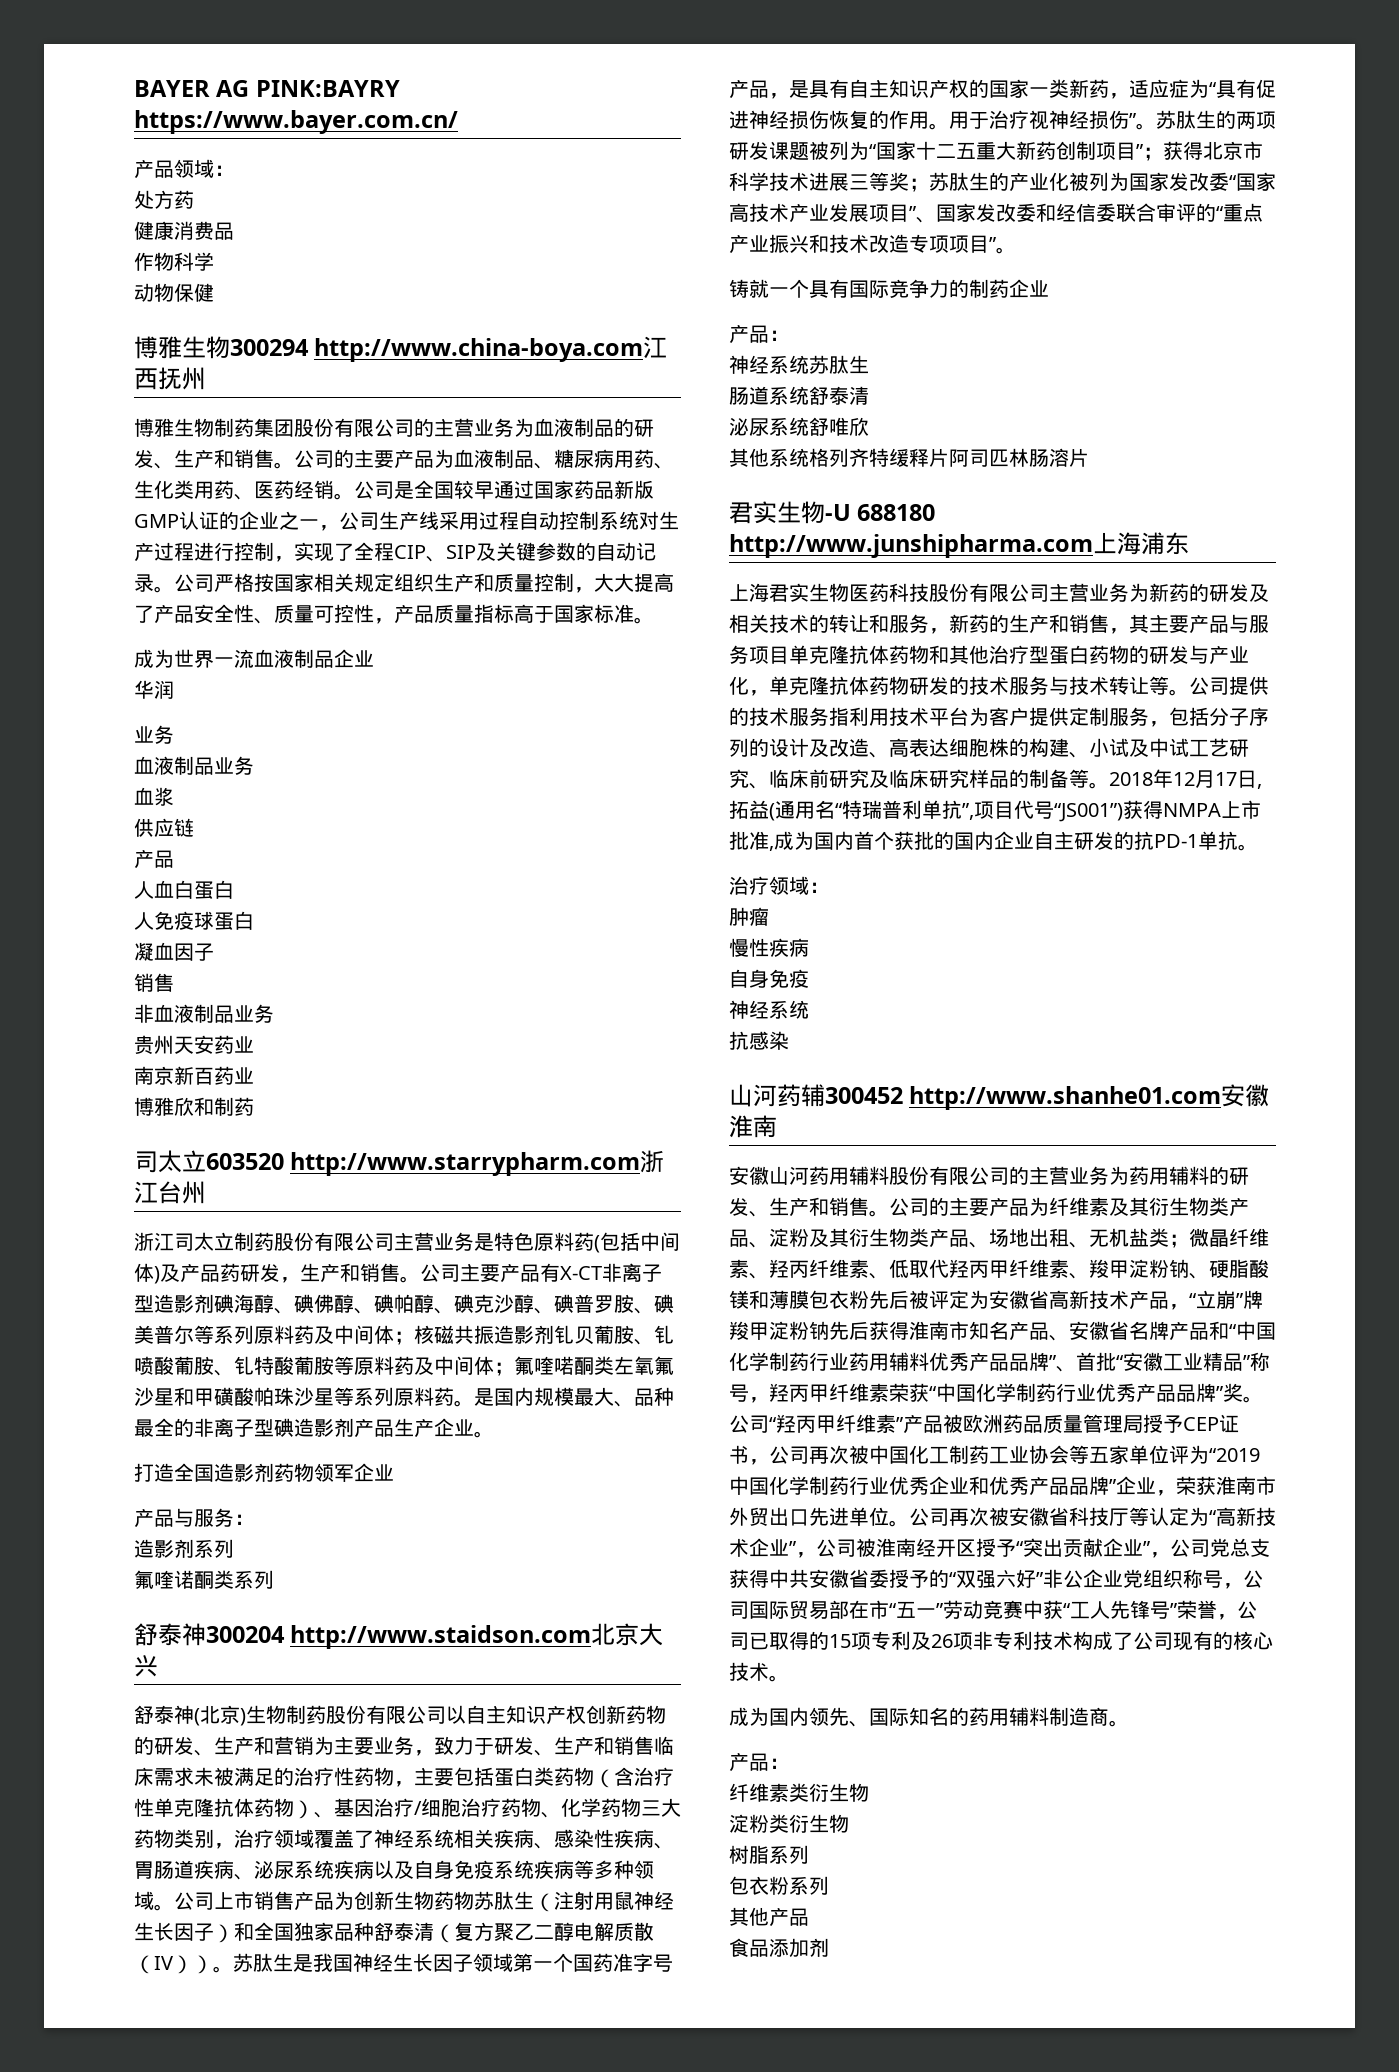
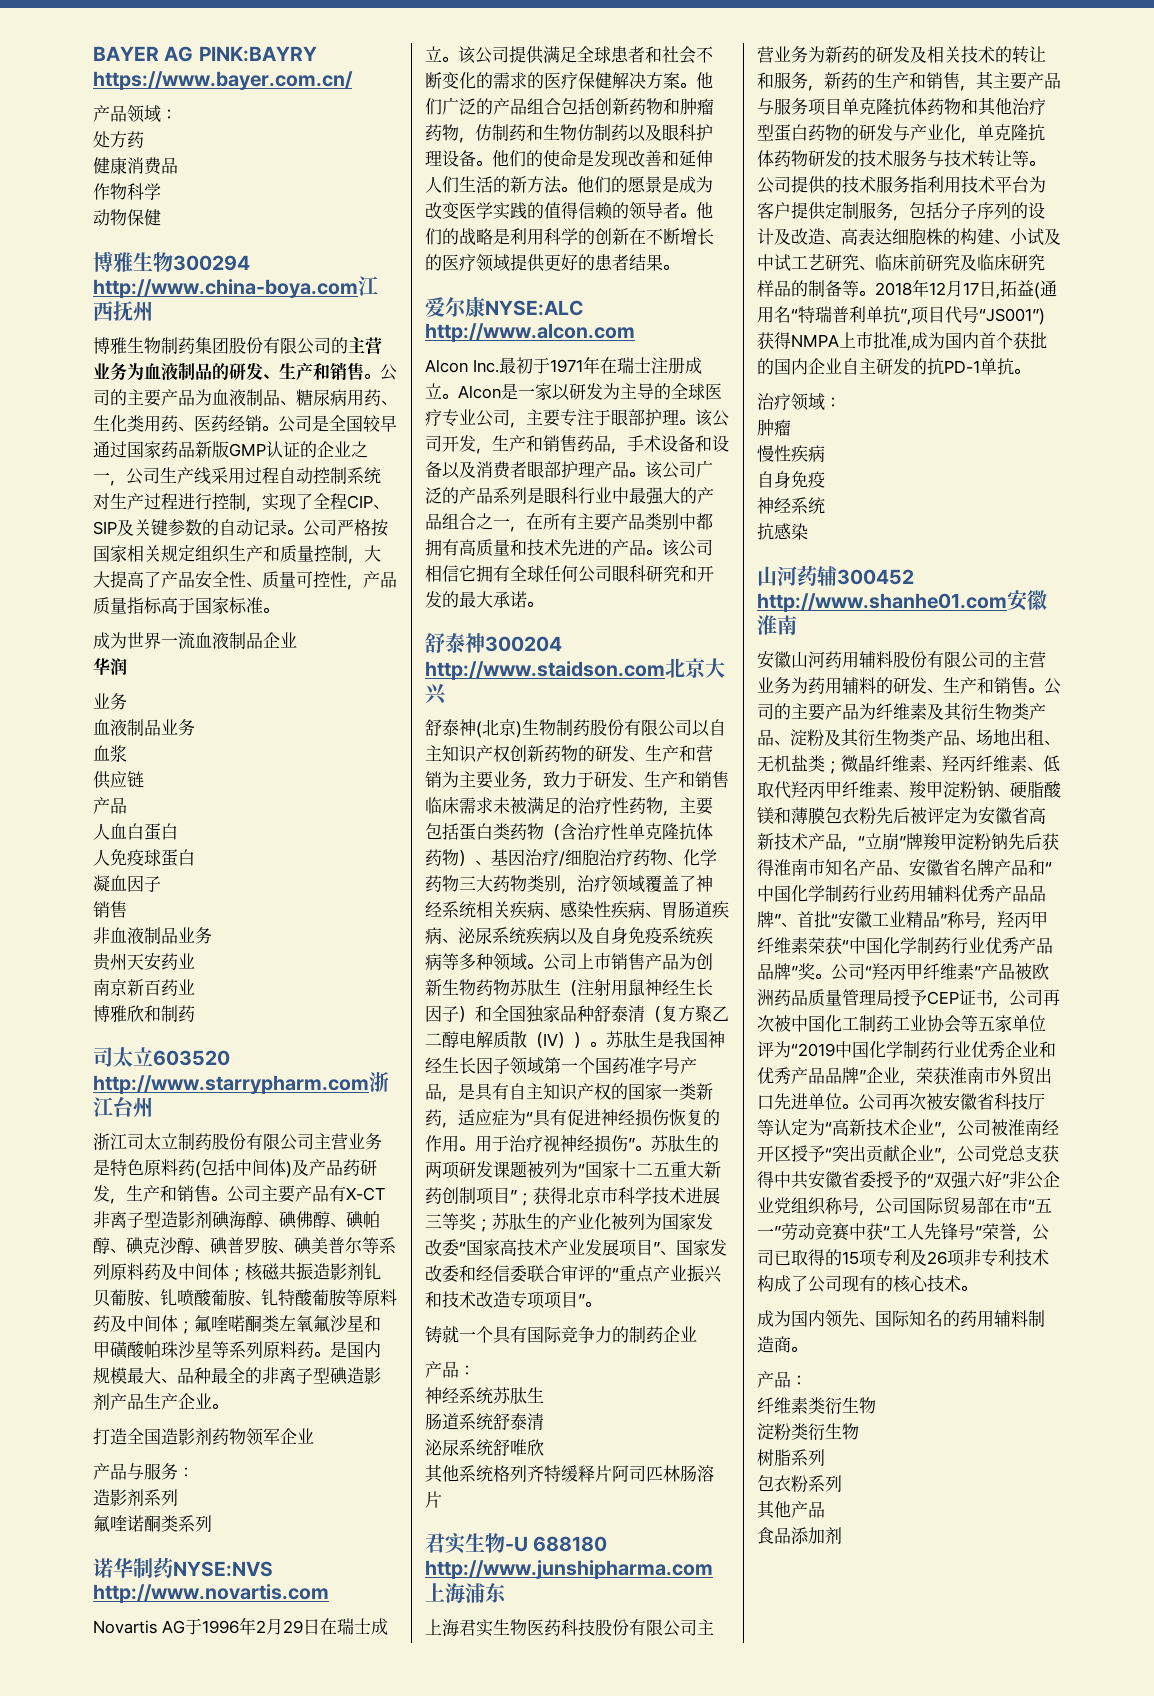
(274, 1579) none -> [93,1557,273,1578] [93,1584,329,1603] [93,1617,388,1635] [425,46,713,64] [425,72,713,89] [425,97,714,115] [425,124,713,143] [425,150,713,167] [425,176,713,194] [425,202,713,220] [425,228,714,246] [425,254,679,272] [424,296,583,317] [425,323,635,342] [425,356,702,374] [425,383,722,401] [425,409,729,428] [425,435,729,454] [425,460,713,479] [425,487,714,505] [425,513,713,532] [425,539,713,557] [425,565,714,583] [425,591,543,608] // 诺华制药NYSE:NVS http://www.novartis.com // Novartis AG于1996年2月29日在瑞士成立。该公司提供满足全球患者和社会不断变化的需求的医疗保健解决方案。他们广泛的产品组合包括创新药物和肿瘤药物，仿制药和生物仿制药以及眼科护理设备。他们的使命是发现改善和延伸人们生活的新方法。他们的愿景是成为改变医学实践的值得信赖的领导者。他们的战略是利用科学的创新在不断增长的医疗领域提供更好的患者结果。 // 爱尔康NYSE:ALC http://www.alcon.com // Alcon Inc.最初于1971年在瑞士注册成立。Alcon是一家以研发为主导的全球医疗专业公司，主要专注于眼部护理。该公司开发，生产和销售药品，手术设备和设备以及消费者眼部护理产品。该公司广泛的产品系列是眼科行业中最强大的产品组合之一，在所有主要产品类别中都拥有高质量和技术先进的产品。该公司相信它拥有全球任何公司眼科研究和开发的最大承诺。

